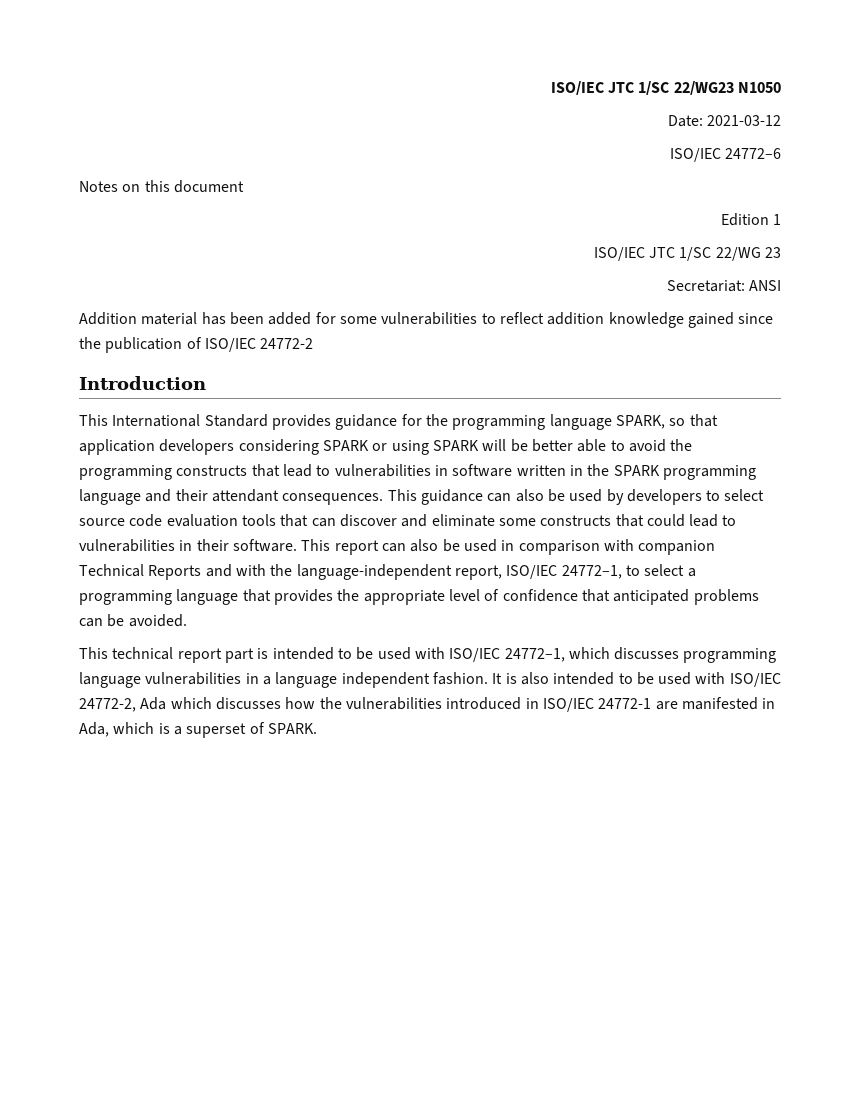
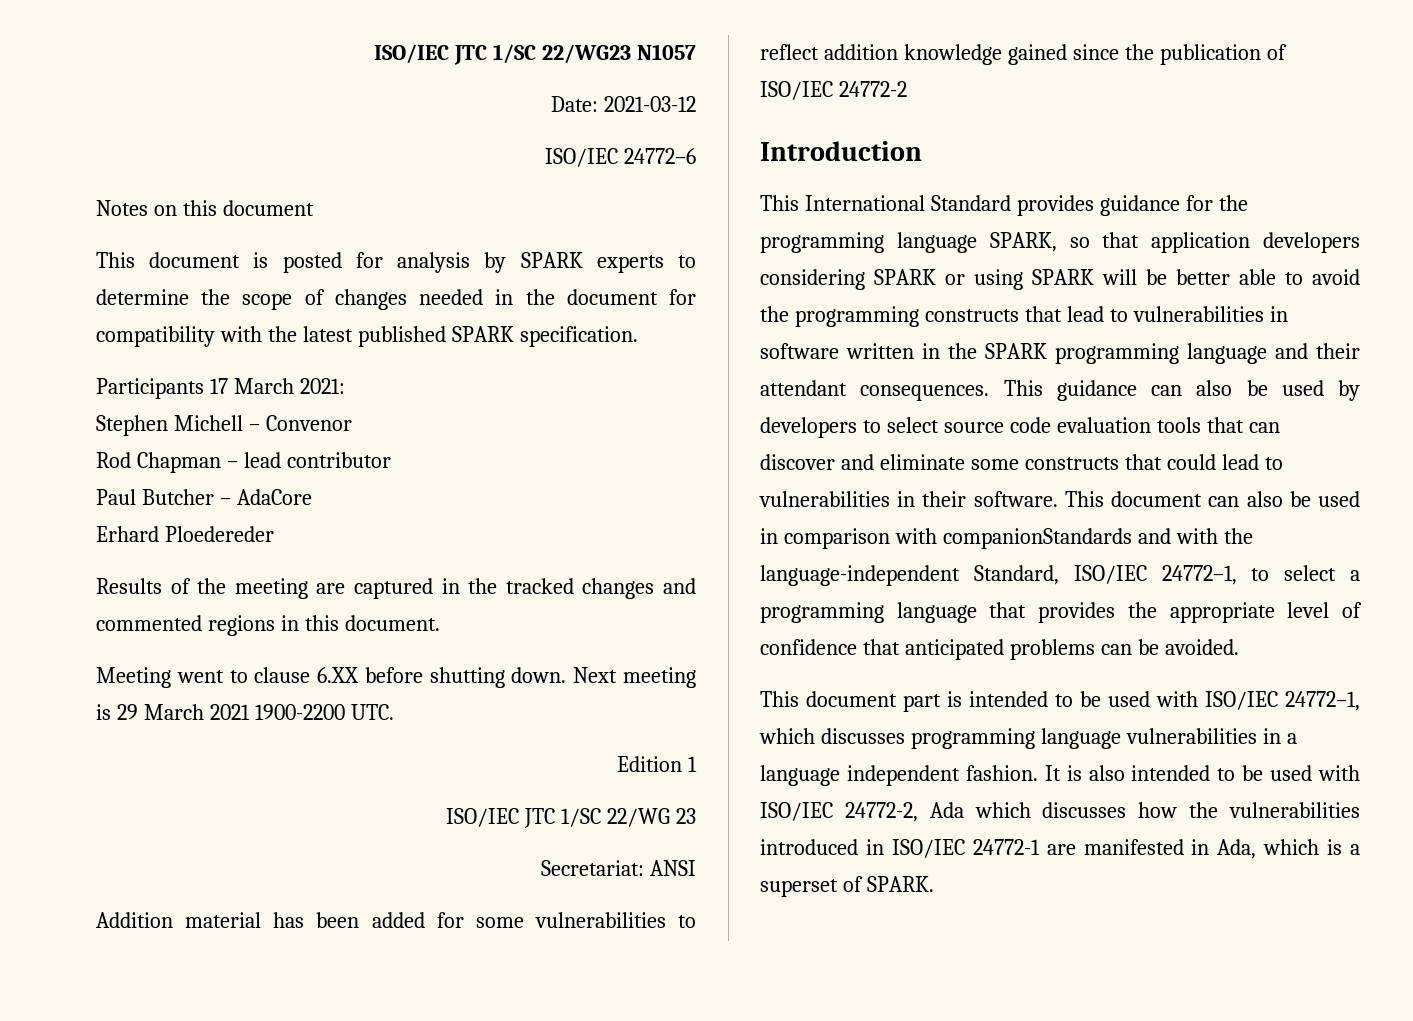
[738,82,782,93] N1050 -> [637,44,696,60] N1057
(244, 186) none -> [96,252,696,273] [96,289,696,310] [96,326,638,347] [96,378,345,399] [96,415,352,436] [96,452,391,473] [96,489,312,505] [96,526,274,542] [96,578,697,599] [96,615,440,636] [96,667,696,688] [96,704,394,720] // This document is posted for analysis by SPARK experts to determine the scope of changes needed in the document for compatibility with the latest published SPARK specification. // Participants 17 March 2021: // Stephen Michell – Convenor // Rod Chapman – lead contributor // Paul Butcher – AdaCore // Erhard Ploedereder // Results of the meeting are captured in the tracked changes and commented regions in this document. // Meeting went to clause 6.XX before shutting down. Next meeting is 29 March 2021 1900-2200 UTC.
[334,540,379,555] report -> [1111,491,1203,507] document
[638,540,716,555] [79,564,202,580] companion Technical Reports -> [942,528,1132,549] companionStandards
[454,565,502,580] report, -> [973,565,1059,585] Standard,
[112,647,222,663] technical report -> [806,691,897,707] document

